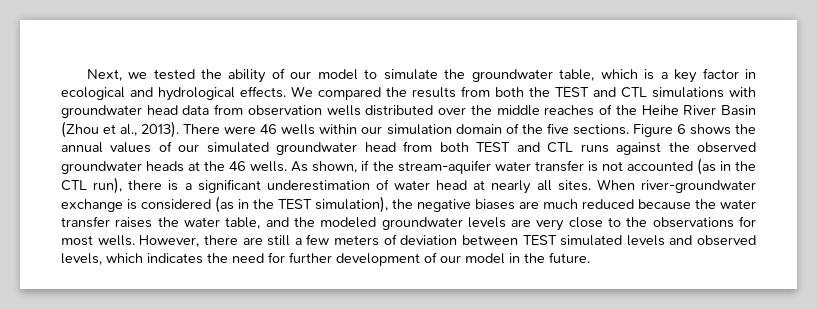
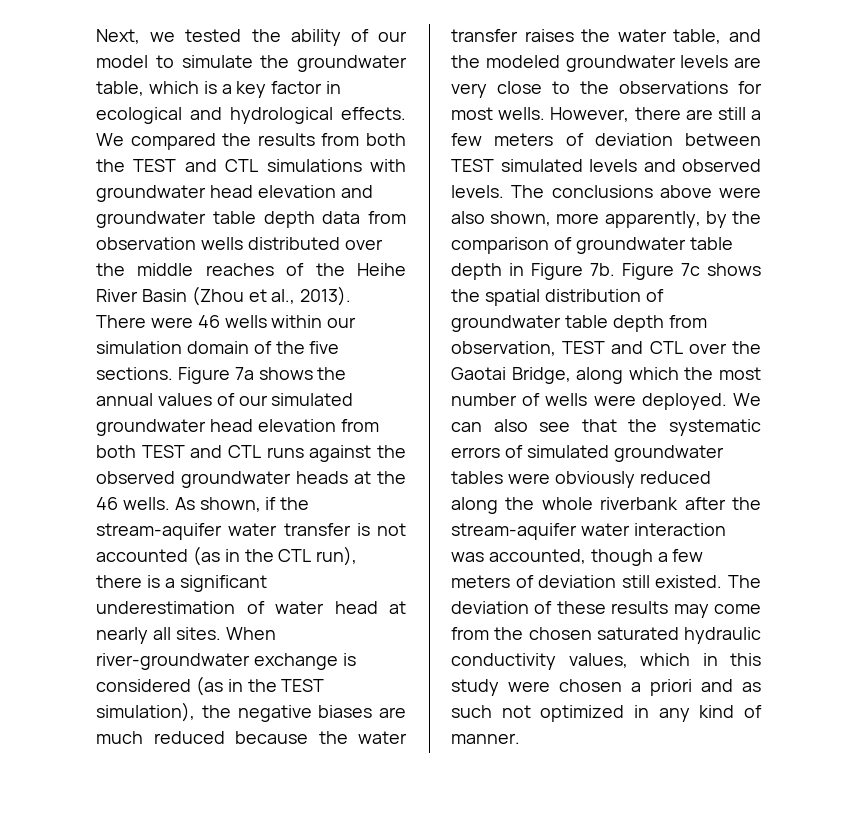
(178, 110) none -> [257,185,373,198] [96,211,315,228] elevation and groundwater table depth
[676,124,686,134] 6 -> [234,367,254,380] 7a
(396, 147) none -> [257,419,336,432] elevation
[61,252,590,266] levels, which indicates the need for further development of our model in the future. -> [451,185,761,198] [451,211,761,228] [451,237,733,254] [451,263,761,280] [451,289,664,306] [451,315,707,332] [451,341,761,356] [451,367,761,384] [451,393,761,410] [451,419,761,436] [451,445,724,462] [451,471,711,488] [451,497,761,514] [451,523,726,540] [451,549,704,566] [451,575,761,588] [451,601,761,618] [451,627,761,644] [451,653,761,670] [451,679,761,696] [451,705,762,722] [451,733,520,744] levels. The conclusions above were also shown, more apparently, by the comparison of groundwater table depth in Figure 7b. Figure 7c shows the spatial distribution of groundwater table depth from observation, TEST and CTL over the Gaotai Bridge, along which the most number of wells were deployed. We can also see that the systematic errors of simulated groundwater tables were obviously reduced along the whole riverbank after the stream-aquifer water interaction was accounted, though a few meters of deviation still existed. The deviation of these results may come from the chosen saturated hydraulic conductivity values, which in this study were chosen a priori and as such not optimized in any kind of manner.

